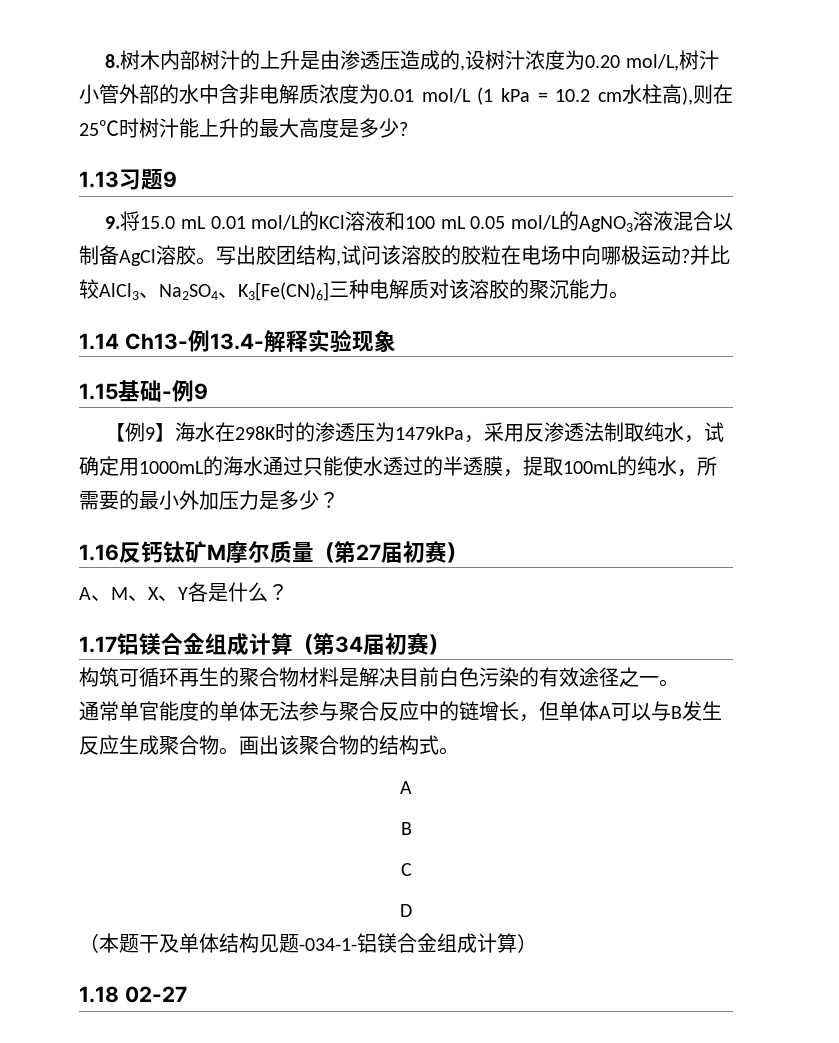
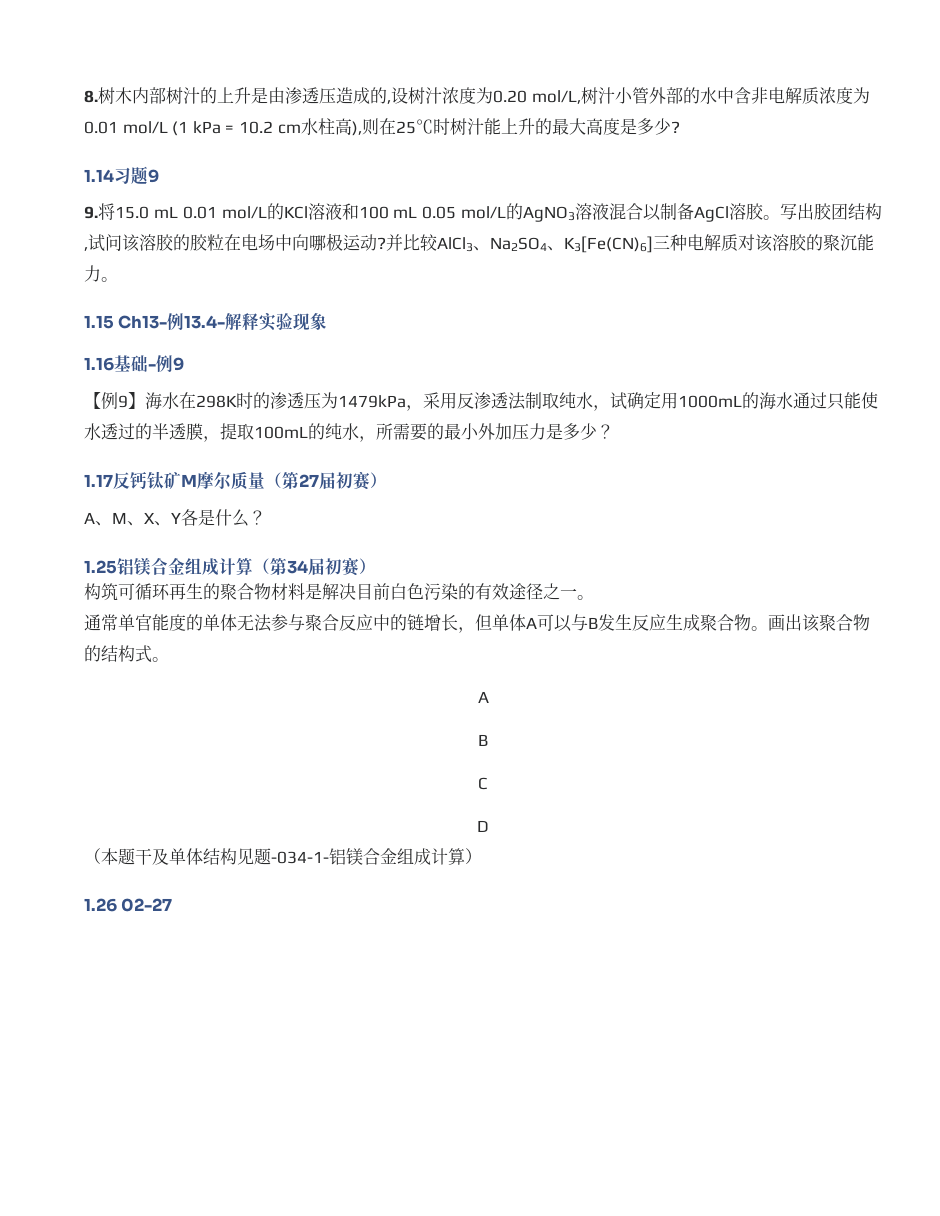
[79,171,119,188] 1.13 -> [84,169,114,182] 1.14
[79,333,119,350] 1.14 -> [84,315,114,329] 1.15
[79,383,118,400] 1.15 -> [84,357,114,371] 1.16
[79,544,119,561] 1.16 -> [84,474,113,487] 1.17
[79,636,117,653] 1.17 -> [84,560,117,574] 1.25
[79,986,119,1003] 1.18 -> [84,898,117,912] 1.26

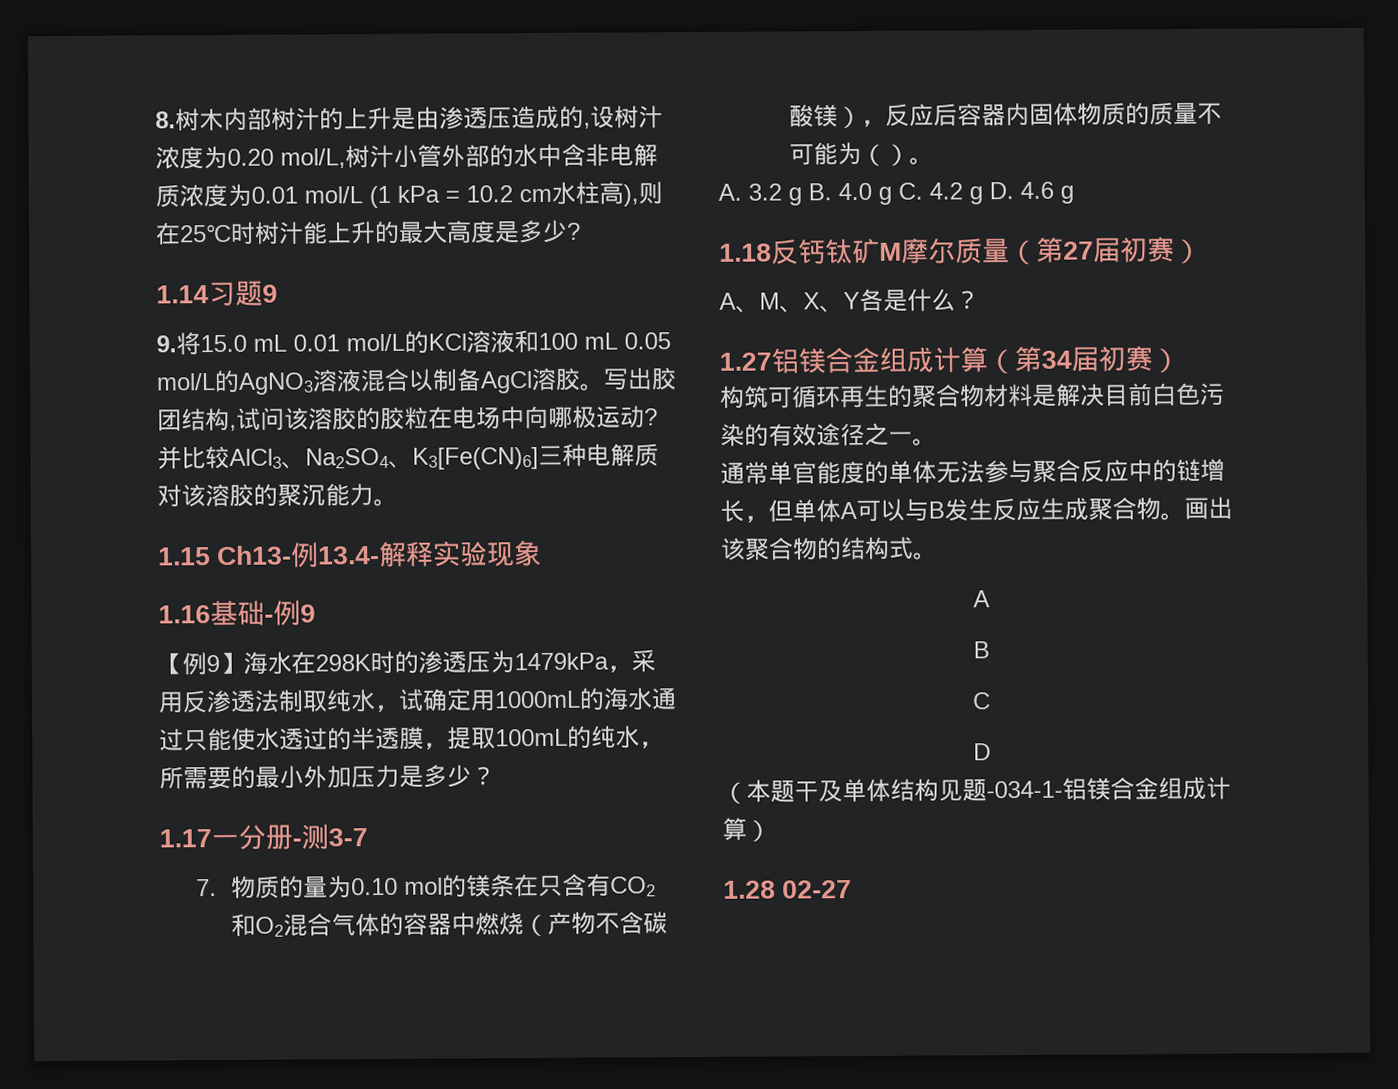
(113, 480) none -> [211,824,368,850] [195,873,657,899] [231,911,669,937] [789,102,1223,129] [789,141,935,166] [718,181,1074,206] [719,243,772,262] 一分册-测3-7 // 7.物质的量为0.10 mol的镁条在只含有CO2和O2混合气体的容器中燃烧（产物不含碳酸镁），反应后容器内固体物质的质量不可能为（）。 // A. 3.2 g B. 4.0 g C. 4.2 g D. 4.6 g // 1.18
[84,560,117,574] 1.25 -> [719,352,772,371] 1.27
[84,898,117,912] 1.26 -> [723,880,776,899] 1.28

